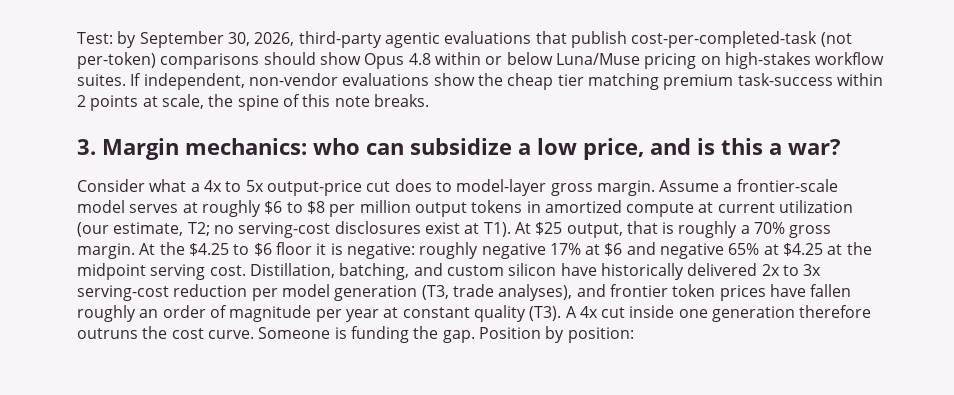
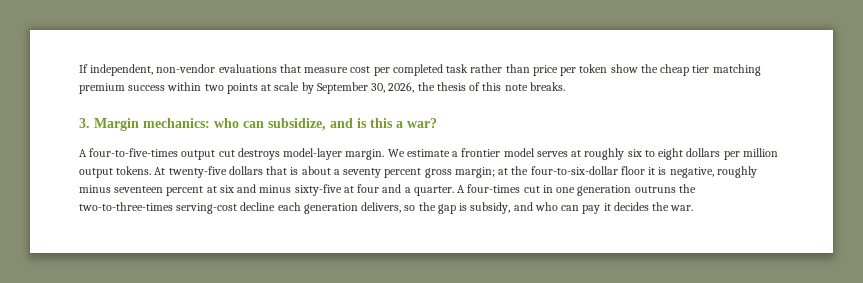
[77,31,852,48] [77,52,885,69] [77,73,430,90] Test: by September 30, 2026, third-party agentic evaluations that publish cost-per-completed-task (not per-token) comparisons should show Opus 4.8 within or below Luna/Muse pricing on high-stakes workflow suites. If independent, non-vendor evaluations -> [79,64,608,76] If independent, non-vendor evaluations that measure cost per completed task rather than price per token
[737,73,883,86] [77,94,279,111] task-success within 2 points at scale, the spine -> [128,82,466,94] success within two points at scale by September 30, 2026, the thesis
[410,138,644,160] subsidize a low price, -> [268,118,326,131] subsidize,
[77,179,838,196] [77,200,854,217] [77,221,832,238] [77,242,872,259] [77,263,822,280] [77,284,852,301] [77,305,675,322] Consider what a 4x to 5x output-price cut does to model-layer gross margin. Assume a frontier-scale model serves at roughly $6 to $8 per million output tokens in amortized compute at current utilization (our estimate, T2; no serving-cost disclosures exist at T1). At $25 output, that is roughly a 70% gross margin. At the $4.25 to $6 floor it is negative: roughly negative 17% at $6 and negative 65% at $4.25 at the midpoint serving cost. Distillation, batching, and custom silicon have historically delivered 2x to 3x serving-cost reduction per model generation (T3, trade analyses), and frontier token prices have fallen roughly an order of magnitude per year at constant quality (T3). A 4x cut inside -> [79,148,778,160] [79,166,757,178] [79,184,553,196] A four-to-five-times output cut destroys model-layer margin. We estimate a frontier model serves at roughly six to eight dollars per million output tokens. At twenty-five dollars that is about a seventy percent gross margin; at the four-to-six-dollar floor it is negative, roughly minus seventeen percent at six and minus sixty-five at four and a quarter. A four-times cut in
[799,305,872,318] therefore -> (632, 190) none
[171,326,634,343] cost curve. Someone is funding the gap. Position by position: -> [79,202,694,214] two-to-three-times serving-cost decline each generation delivers, so the gap is subsidy, and who can pay it decides the war.

